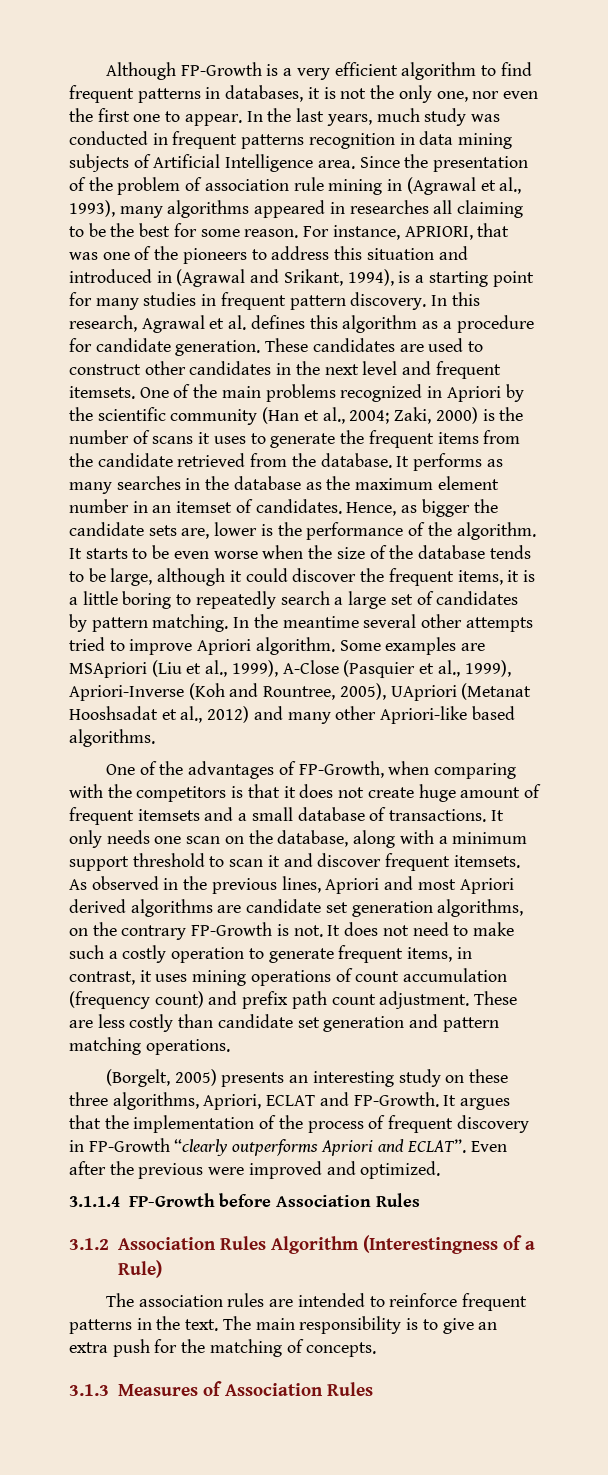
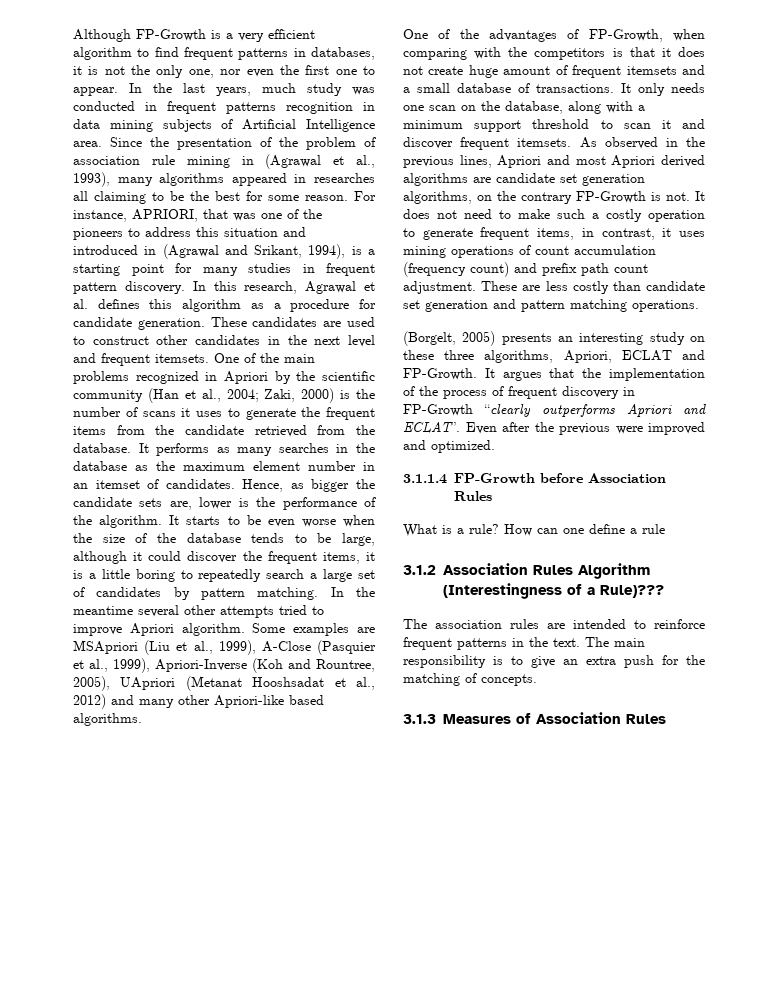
(420, 1200) none -> [403,524,665,537] // What is a rule? How can one define a rule
[117,1260,162,1278] Rule) -> [600,585,664,598] Rule)???

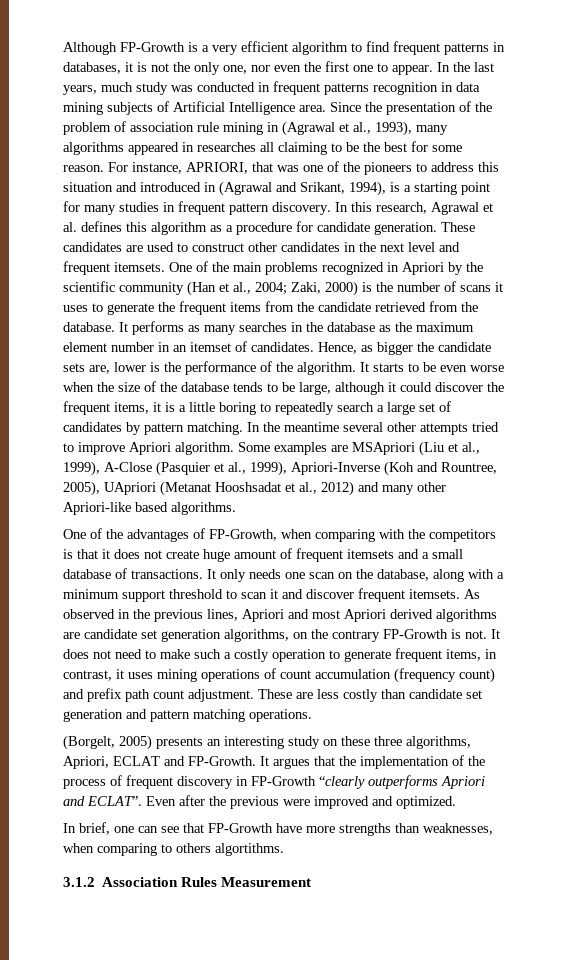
[403,473,666,484] [454,491,492,501] [403,524,665,537] [403,563,650,579] [443,583,664,599] [403,619,705,629] [403,637,645,650] [403,655,705,668] [403,673,537,686] [403,712,666,724] 3.1.1.4 FP-Growth before Association Rules // What is a rule? How can one define a rule // 3.1.2 Association Rules Algorithm (Interestingness of a Rule)??? // The association rules are intended to reinforce frequent patterns in the text. The main responsibility is to give an extra push for the matching of concepts. // 3.1.3 Measures of Association Rules -> [63,822,493,836] [63,843,284,856] [63,877,312,887] In brief, one can see that FP-Growth have more strengths than weaknesses, when comparing to others algortithms. // 3.1.2 Association Rules Measurement

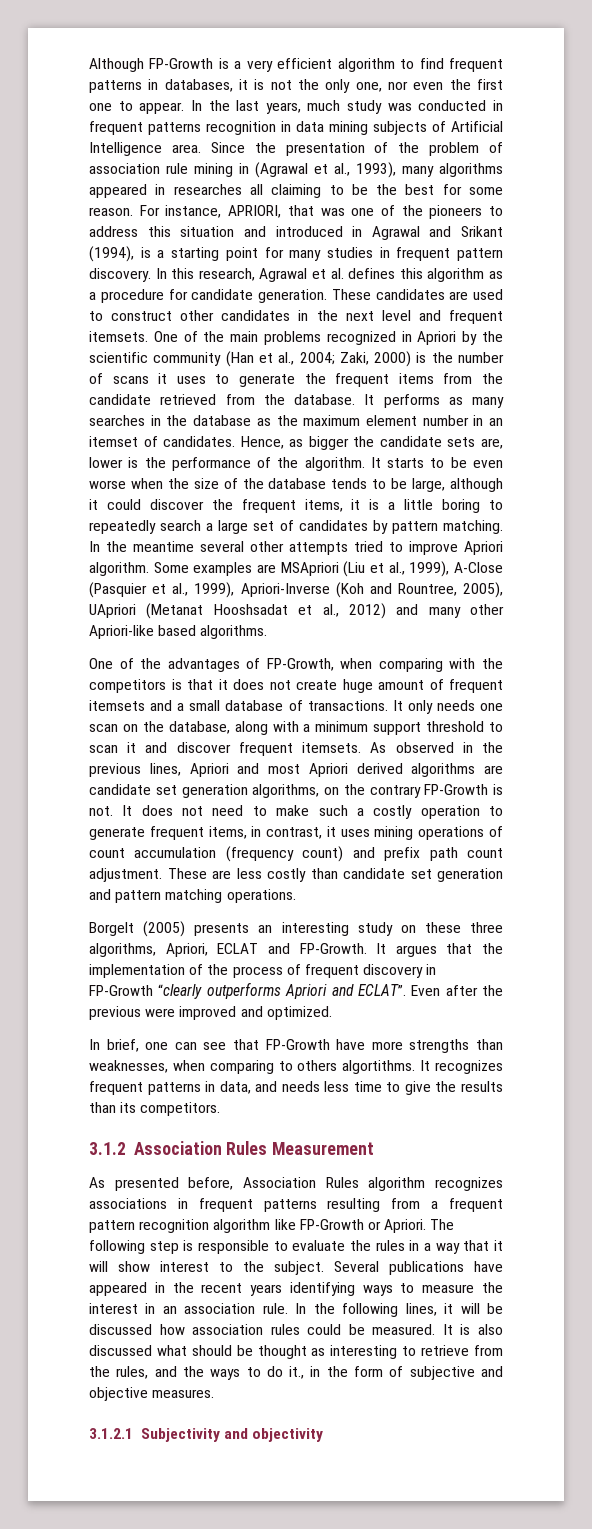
[219,181,386,196] (Agrawal and Srikant, 1994), -> [371,226,503,240] [89,246,134,262] Agrawal and Srikant (1994),
[63,735,152,750] (Borgelt, 2005) -> [89,921,186,937] Borgelt (2005)
[63,877,312,887] // 3.1.2 Association Rules Measurement -> [420,1060,503,1074] [89,1081,504,1095] [89,1102,221,1116] [89,1141,375,1155] [89,1177,503,1191] [89,1198,503,1212] [89,1219,455,1233] [89,1240,504,1254] [89,1261,503,1275] [89,1282,503,1296] [89,1303,503,1317] [89,1324,503,1335] [89,1345,504,1359] [89,1366,503,1380] [89,1387,215,1401] [89,1428,324,1442] It recognizes frequent patterns in data, and needs less time to give the results than its competitors. // 3.1.2 Association Rules Measurement // As presented before, Association Rules algorithm recognizes associations in frequent patterns resulting from a frequent pattern recognition algorithm like FP-Growth or Apriori. The following step is responsible to evaluate the rules in a way that it will show interest to the subject. Several publications have appeared in the recent years identifying ways to measure the interest in an association rule. In the following lines, it will be discussed how association rules could be measured. It is also discussed what should be thought as interesting to retrieve from the rules, and the ways to do it., in the form of subjective and objective measures. // 3.1.2.1 Subjectivity and objectivity

